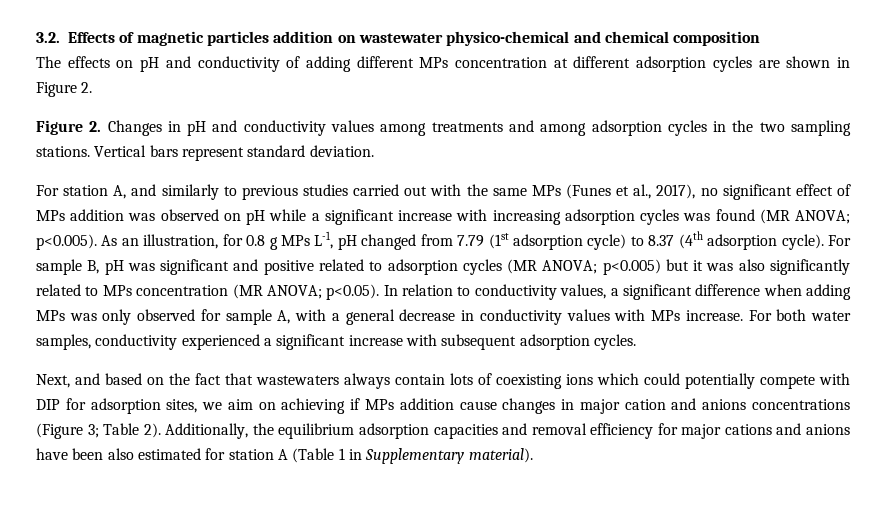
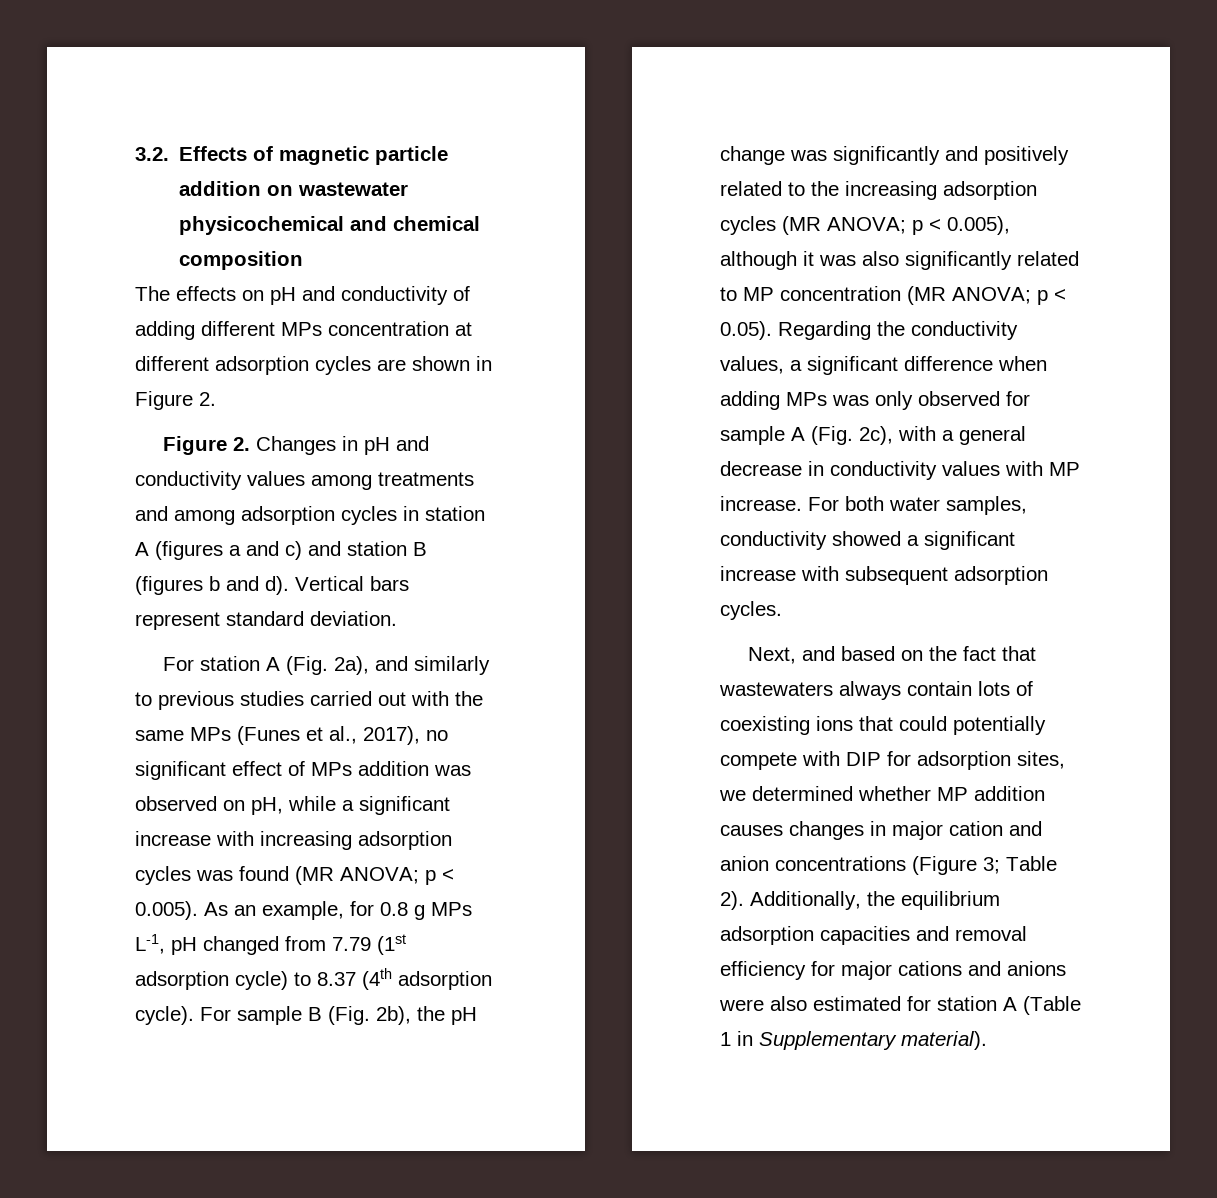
[206,31,269,46] particles -> [375,146,449,165] particle
[446,31,570,46] physico-chemical -> [179,216,345,235] physicochemical
[732,120,851,136] [36,146,90,157] the two sampling stations. -> [425,506,485,521] [135,541,427,560] [135,576,289,595] station A (figures a and c) and station B (figures b and d).
[113,185,127,199] A, -> [266,656,370,675] A (Fig. 2a),
[246,210,266,225] pH -> [251,797,283,815] pH,
[36,234,97,250] p<0.005). -> [425,869,454,885] [135,901,198,920] p < 0.005).
[143,234,219,249] illustration, -> [262,901,344,920] example,
[87,259,689,275] B, pH was significant and positive related to adsorption cycles (MR ANOVA; p<0.005) but -> [308,1006,477,1025] [720,146,1069,165] [720,181,1037,200] [720,216,1010,235] [720,251,797,270] B (Fig. 2b), the pH change was significantly and positively related to the increasing adsorption cycles (MR ANOVA; p < 0.005), although
[102,285,132,296] MPs -> [743,287,774,301] MP
[326,284,471,300] p<0.05). In relation to -> [1037,289,1066,305] [720,321,905,340] p < 0.05). Regarding the
[277,310,291,324] A, -> [791,426,893,445] A (Fig. 2c),
[651,310,681,321] MPs -> [1049,462,1080,476] MP
[181,334,260,350] experienced -> [832,531,901,546] showed
[597,373,639,385] which -> [859,716,893,731] that
[227,398,497,414] aim on achieving if MPs addition cause -> [752,786,1045,801] [720,825,783,836] determined whether MP addition causes
[702,399,747,410] anions -> [720,856,769,871] anion
[36,448,104,460] have been -> [719,999,764,1011] were

